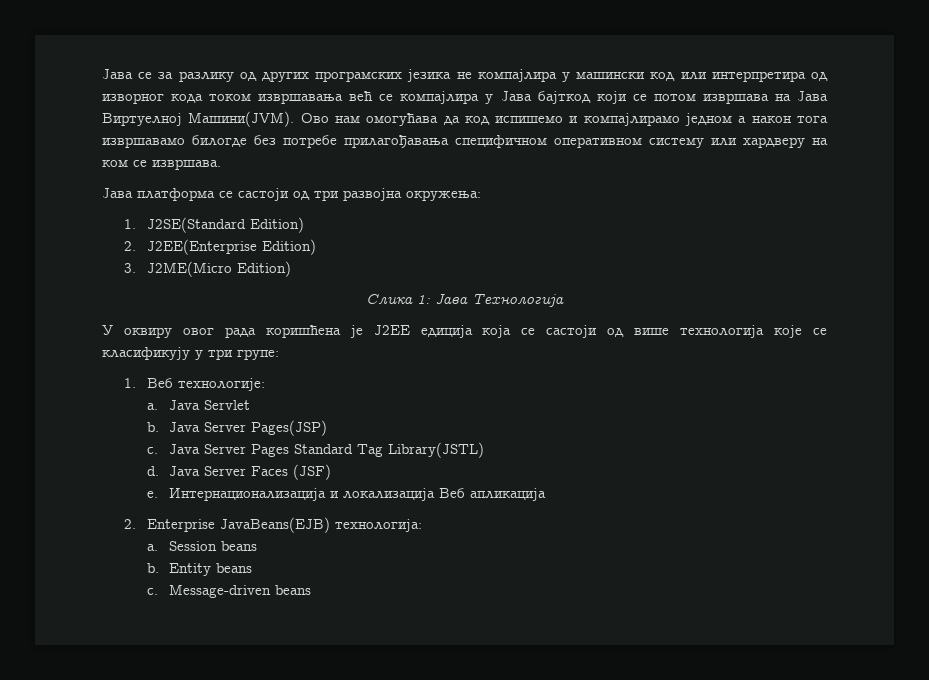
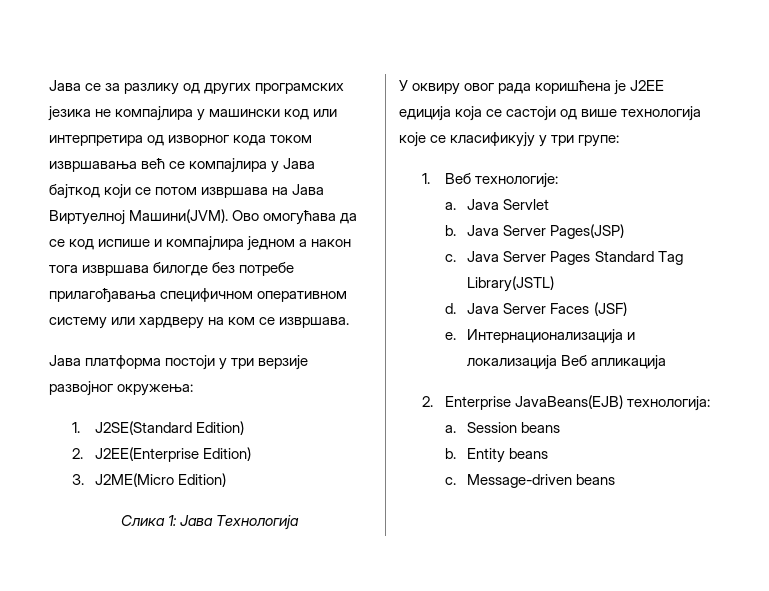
[334,116,360,123] нам -> (260, 215) none
[464,113,680,126] код испишемо и компајлирамо -> [49,236,245,251] се код испише и компајлира
[102,137,185,148] извршавамо -> [82,265,150,276] извршава
[219,188,402,201] се састоји од три развојна -> [165,355,309,370] [49,381,113,396] постоји у три верзије развојног

